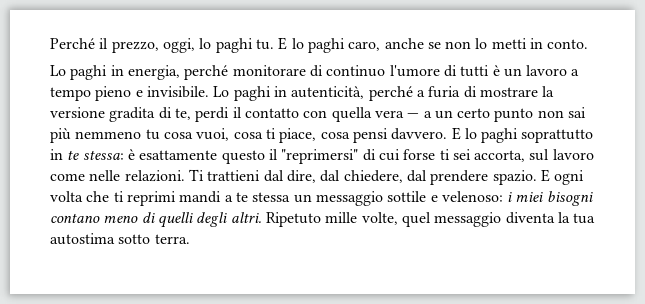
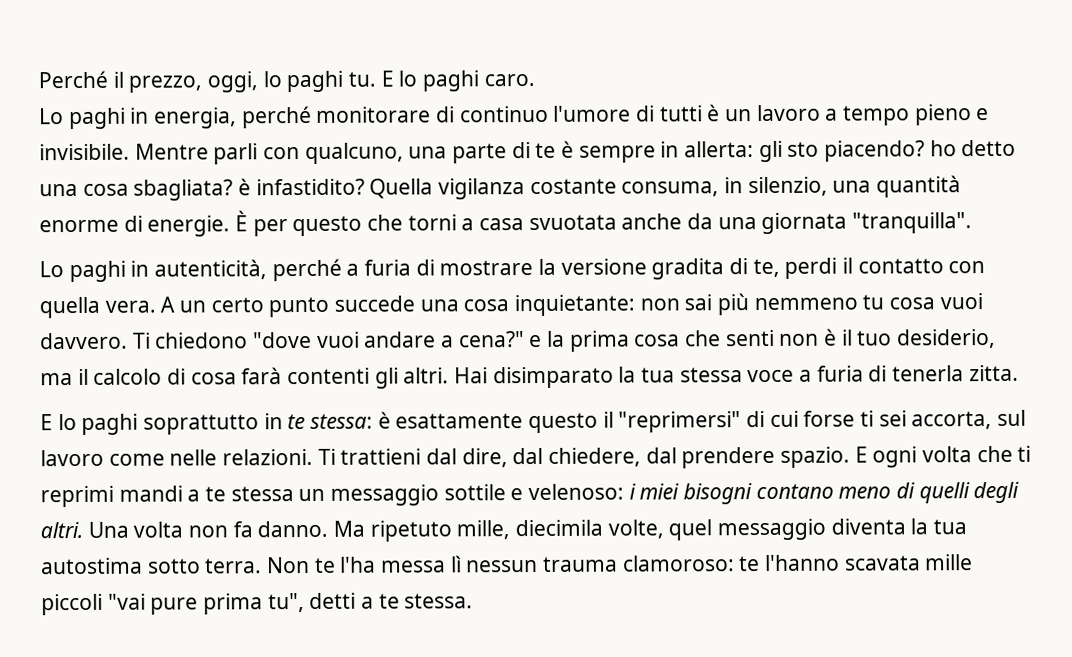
[348,38,589,51] caro, anche se non lo metti in conto. -> [483,74,535,87] caro.
(209, 92) none -> [134,139,1017,165] [39,175,962,201] [39,210,973,237] Mentre parli con qualcuno, una parte di te è sempre in allerta: gli sto piacendo? ho detto una cosa sbagliata? è infastidito? Quella vigilanza costante consuma, in silenzio, una quantità enorme di energie. È per questo che torni a casa svuotata anche da una giornata "tranquilla". //
[374,108,534,122] vera — a un certo punto -> [104,294,636,318] vera. A un certo punto succede una cosa inquietante:
[196,128,448,143] vuoi, cosa ti piace, cosa pensi davvero. -> [939,293,983,310] [40,328,997,352] [40,364,1019,389] vuoi davvero. Ti chiedono "dove vuoi andare a cena?" e la prima cosa che senti non è il tuo desiderio, ma il calcolo di cosa farà contenti gli altri. Hai disimparato la tua stessa voce a furia di tenerla zitta. //
[265,212,358,227] Ripetuto mille -> [87,519,604,542] Una volta non fa danno. Ma ripetuto mille, diecimila
(190, 239) none -> [266,554,974,574] [41,592,474,616] Non te l'ha messa lì nessun trauma clamoroso: te l'hanno scavata mille piccoli "vai pure prima tu", detti a te stessa.

